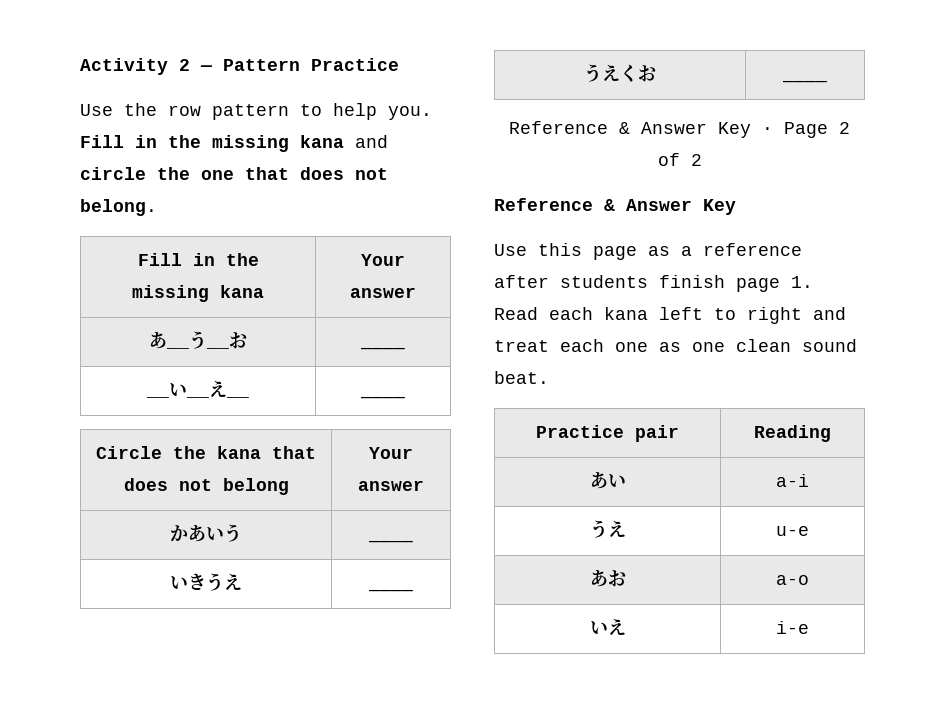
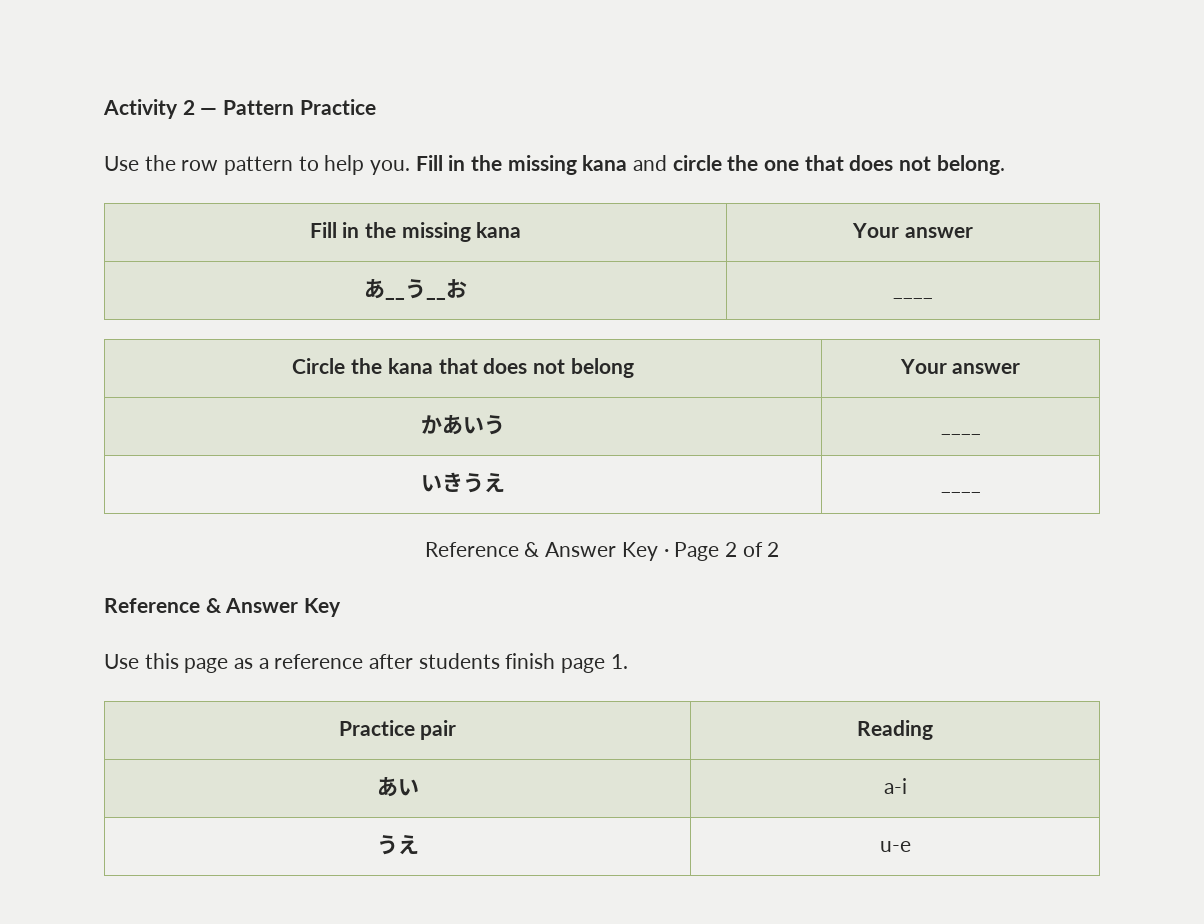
[146,380,249,398] [360,396,405,399] // __い__え__ | ____ -> (933, 297) none
[584,64,656,82] [782,80,827,83] // うえくお | ____ -> (981, 491) none
[494,307,846,324] [494,339,857,352] [494,371,549,384] Read each kana left to right and treat each one as one clean sound beat. -> (628, 661) none
[589,569,626,587] [776,575,809,585] [589,618,626,635] [776,621,809,634] // あお | a-o // いえ | i-e -> (911, 846) none

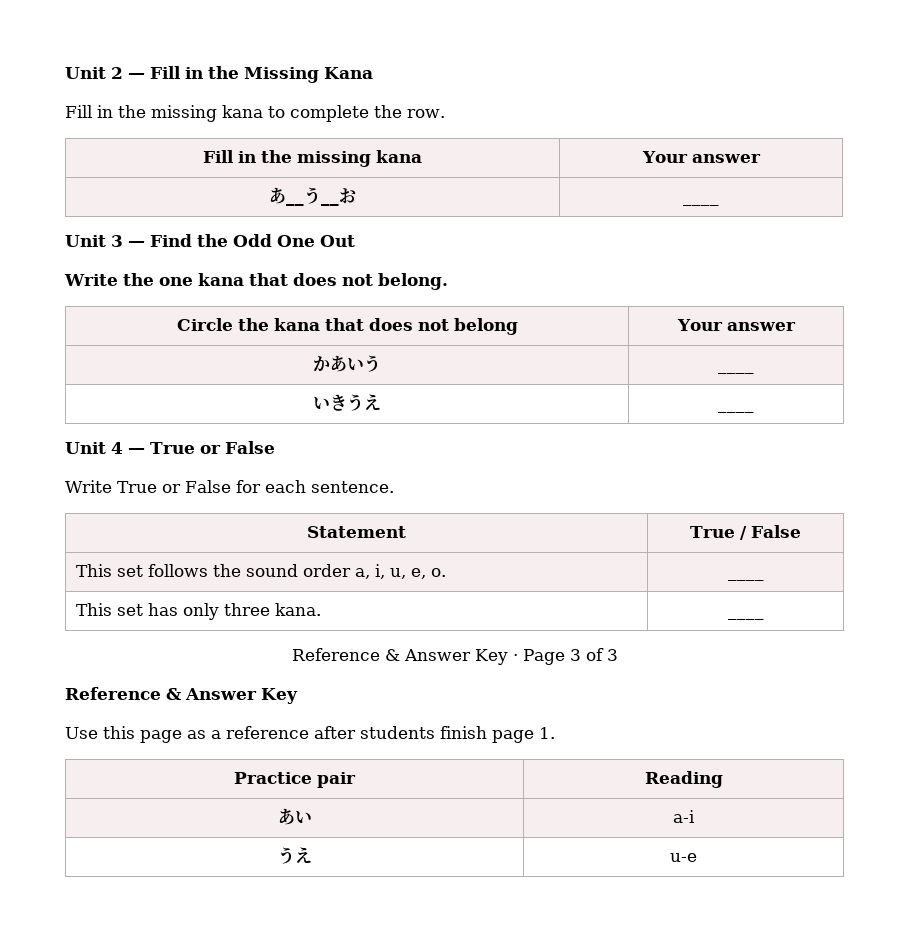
[103,99,178,119] Activity -> [65,67,106,79] Unit
[223,99,376,115] [104,155,1005,175] Pattern Practice // Use the row pattern to help you. Fill in the missing kana and circle the one that does not belong. -> [150,66,373,83] [65,105,445,122] Fill in the Missing Kana // Fill in the missing kana to complete the row.
(933, 297) none -> [65,234,355,247] [64,273,448,290] // Unit 3 — Find the Odd One Out // Write the one kana that does not belong.
(981, 491) none -> [65,441,275,454] [65,480,394,493] [307,526,406,538] [690,525,801,540] [75,564,446,579] [727,577,764,581] [75,603,321,620] [727,616,764,620] // Unit 4 — True or False // Write True or False for each sentence. // Statement | True / False // This set follows the sound order a, i, u, e, o. | ____ // This set has only three kana. | ____
[724,542,780,557] 2 of 2 -> [569,648,618,661] 3 of 3

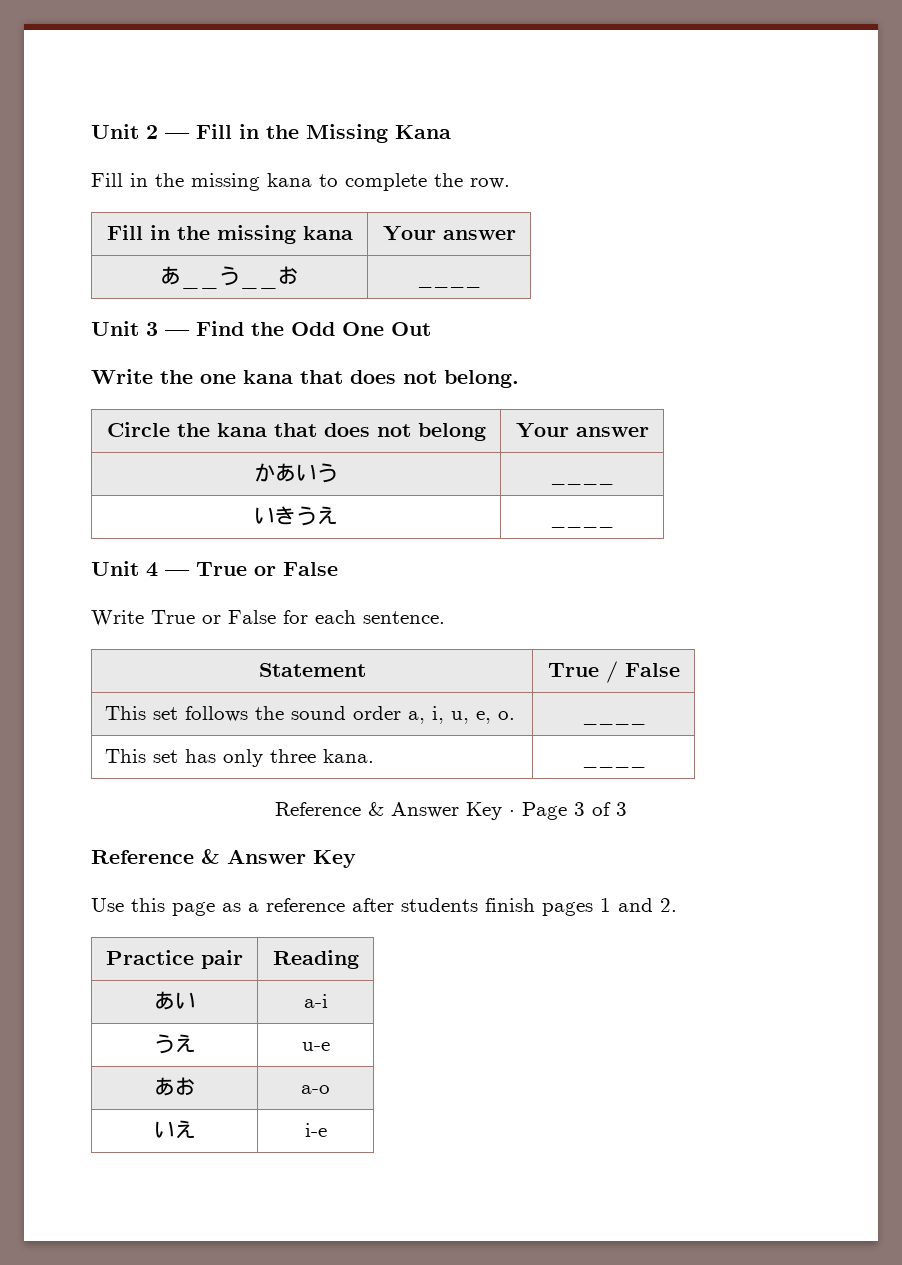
[492,727,555,743] page 1. -> [542,898,677,916] pages 1 and 2.
(697, 857) none -> [153,1077,196,1096] [301,1085,330,1094] [153,1120,196,1139] [304,1123,327,1137] // あお | a-o // いえ | i-e

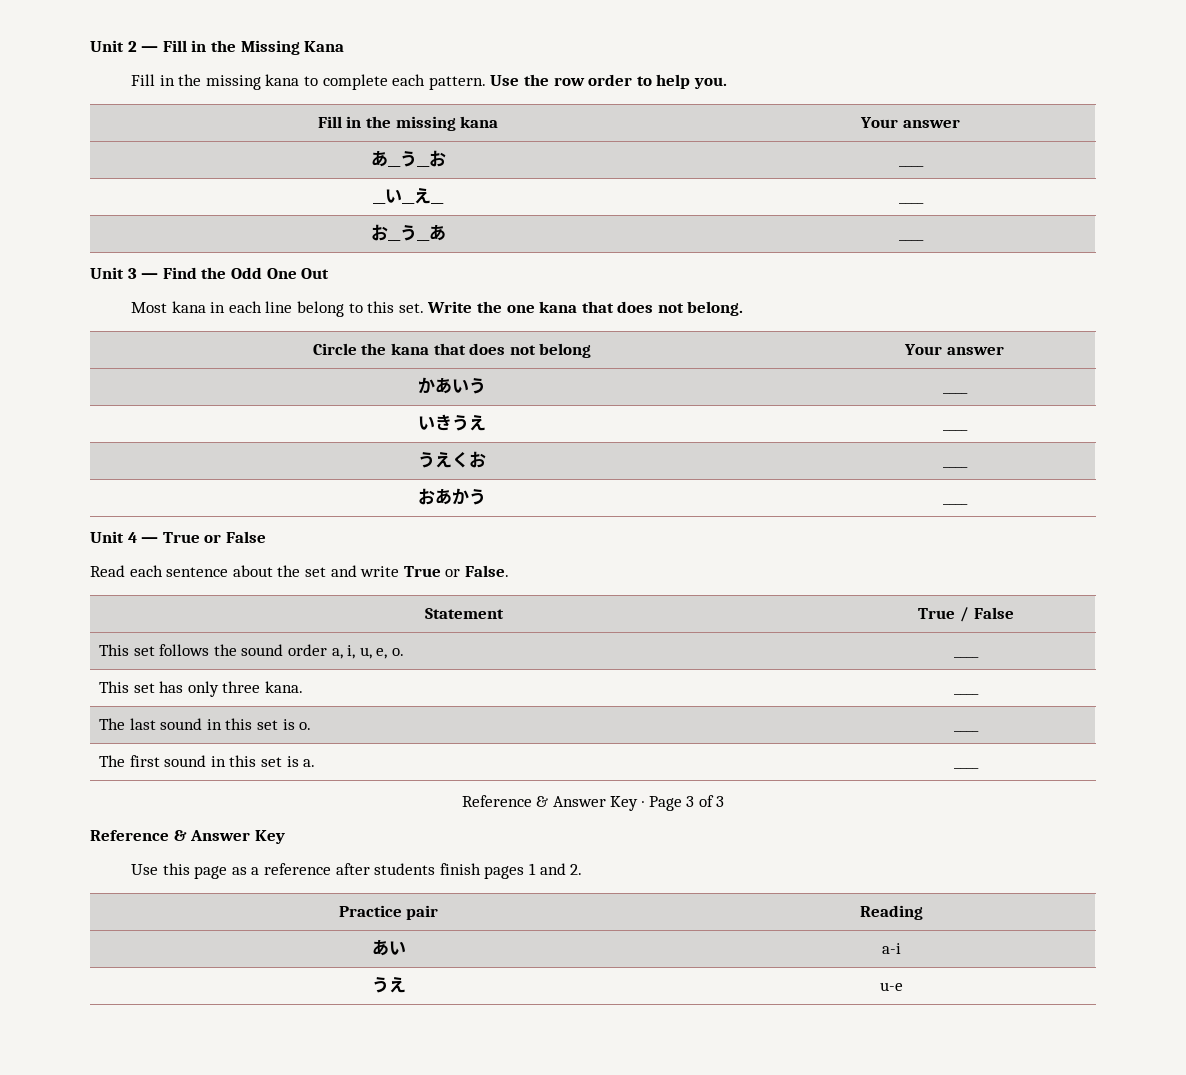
[434,173,510,189] the row. -> [392,74,727,90] each pattern. Use the row order to help you.
(482, 285) none -> [373,187,444,204] [898,202,924,204] [370,224,446,241] [898,239,924,241] // __い__え__ | ____ // お__う__あ | ____
(431, 329) none -> [131,301,424,317] Most kana in each line belong to this set.
(614, 525) none -> [418,451,486,468] [942,466,968,468] [418,488,486,505] [942,503,968,505] // うえくお | ____ // おあかう | ____
[91,610,445,626] Write True or False for each sentence. -> [90,565,509,577] Read each sentence about the set and write True or False.
(646, 765) none -> [99,718,312,730] [954,730,979,732] [99,755,316,767] [954,767,979,769] // The last sound in this set is o. | ____ // The first sound in this set is a. | ____
[153,1077,196,1096] [301,1085,330,1094] [153,1120,196,1139] [304,1123,327,1137] // あお | a-o // いえ | i-e -> (903, 986) none

